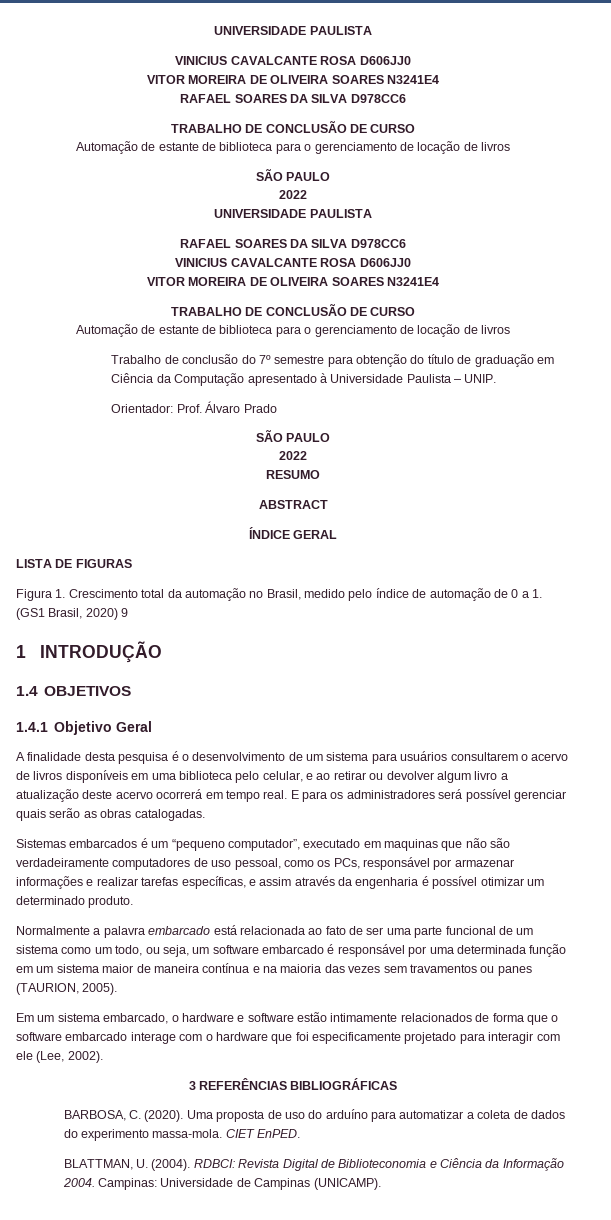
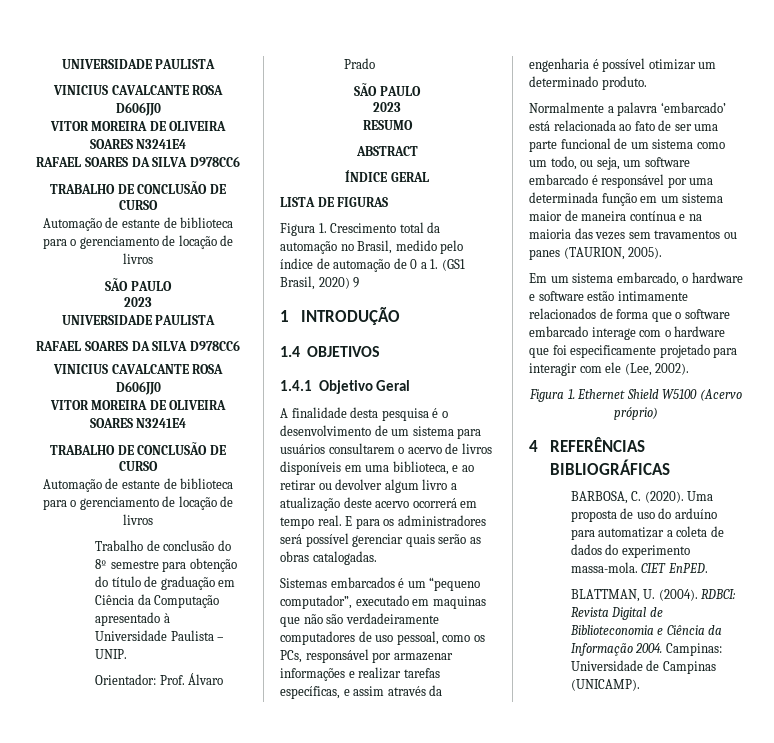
[279,190,307,199] 2022 -> [124,297,152,307] 2023
[258,355,271,364] 7º -> [95,559,108,569] 8º
[279,451,307,460] 2022 -> [373,102,401,112] 2023
[178,771,303,783] biblioteca pelo celular, -> [392,461,449,475] biblioteca,
[148,926,211,935] embarcado -> [660,102,726,113] ‘embarcado’
[188,1081,196,1090] 3 -> [529,389,742,402] [614,407,658,420] [529,440,538,452] Figura 1. Ethernet Shield W5100 (Acervo próprio) // 4

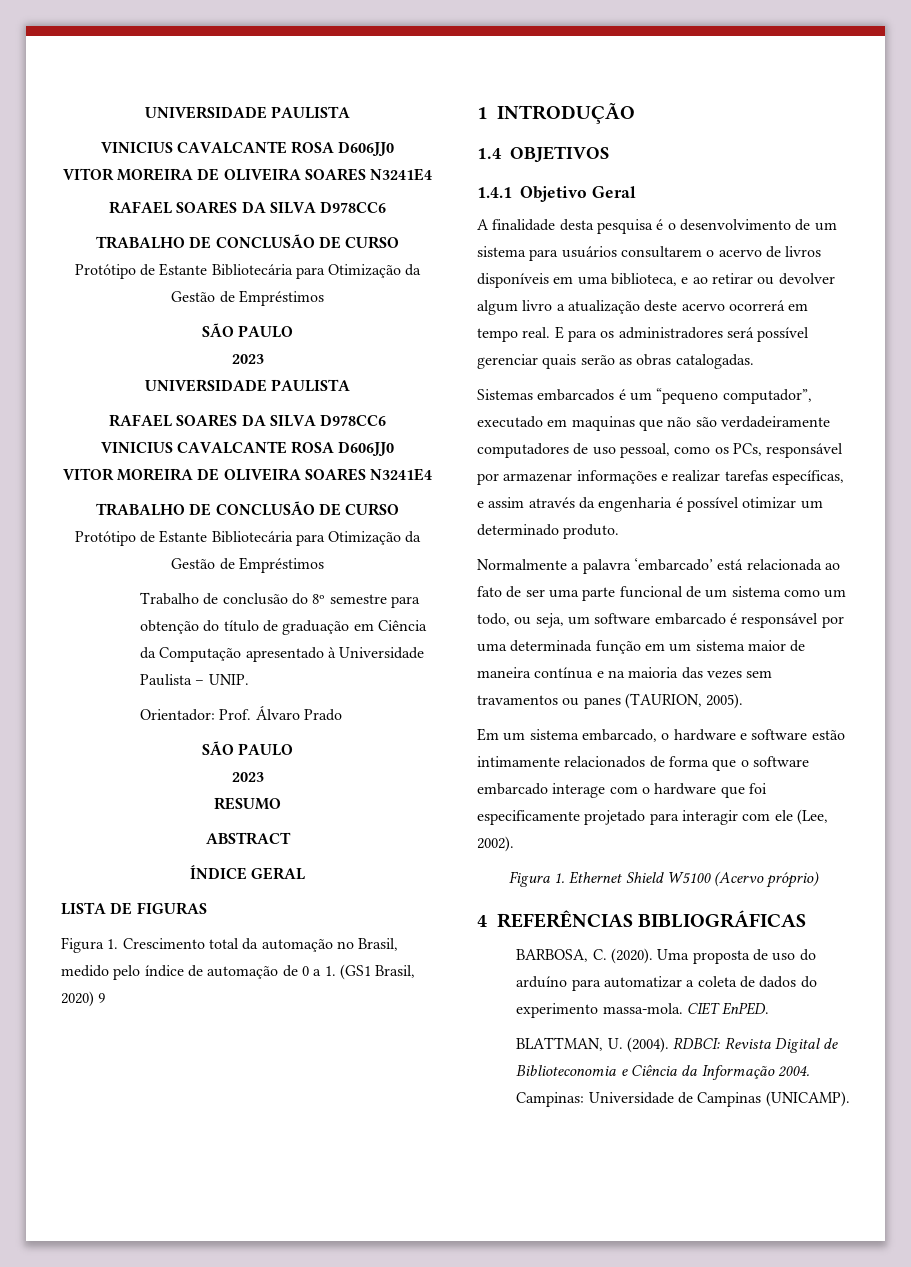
[42,217,234,231] [42,235,234,249] [123,253,153,264] Automação de estante de biblioteca para o gerenciamento de locação de livros -> [74,263,422,279] [171,290,324,306] Protótipo de Estante Bibliotecária para Otimização da Gestão de Empréstimos
[42,478,234,492] [42,496,234,510] [123,514,153,525] Automação de estante de biblioteca para o gerenciamento de locação de livros -> [74,530,422,546] [171,557,324,573] Protótipo de Estante Bibliotecária para Otimização da Gestão de Empréstimos

